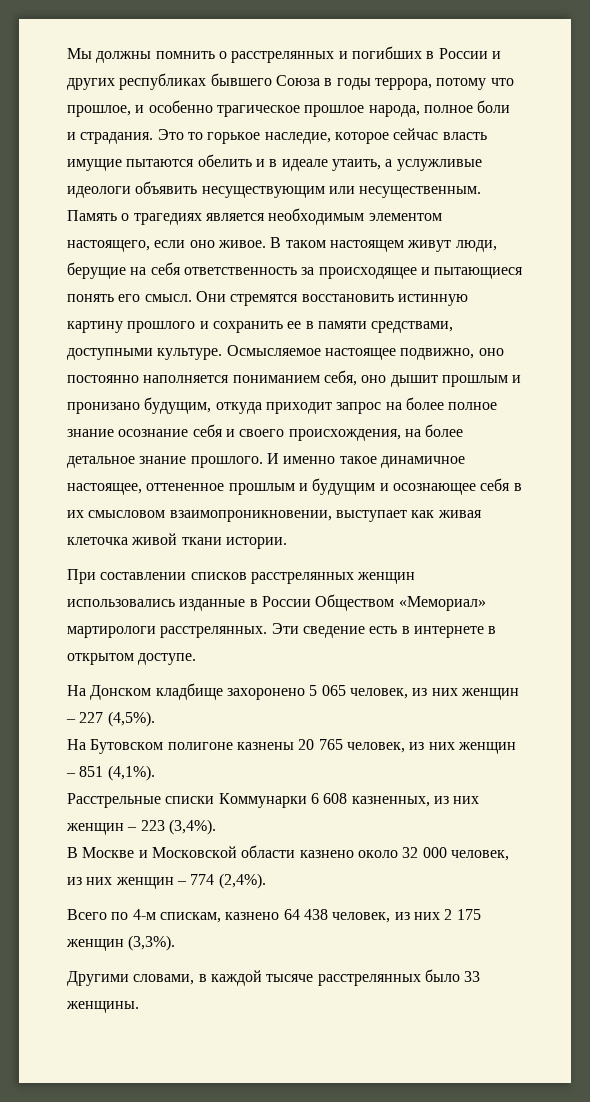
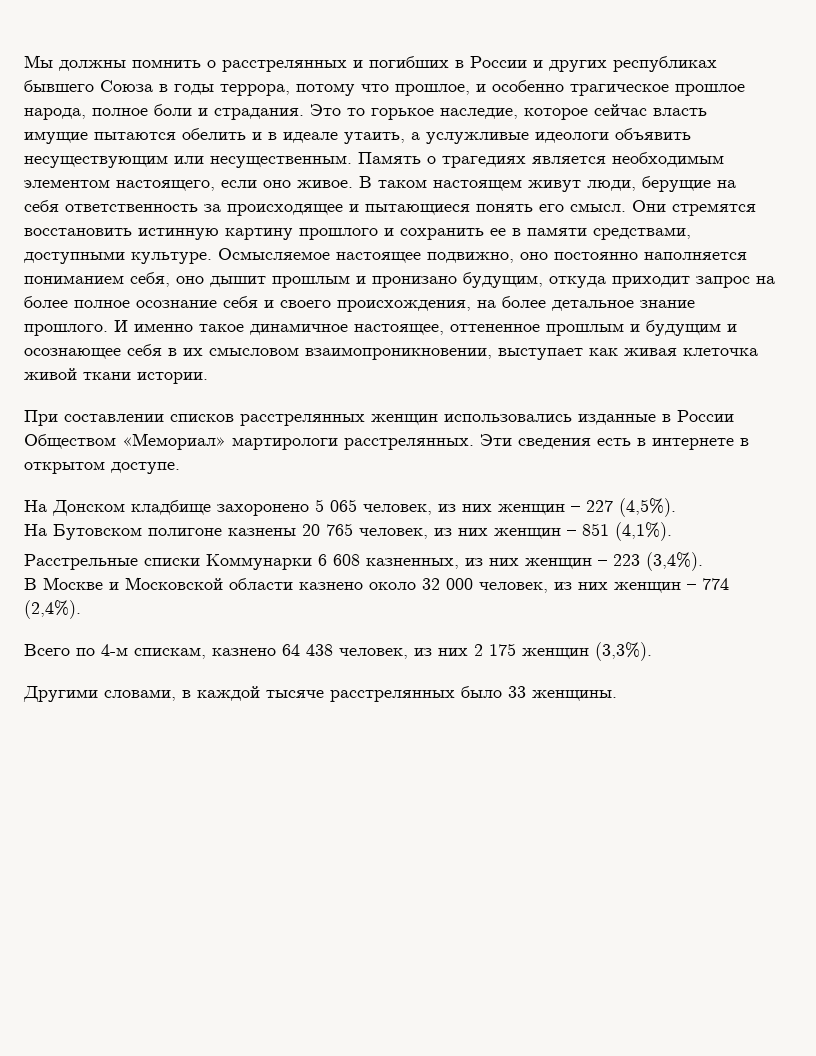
[67,429,114,437] знание -> (130, 304) none
[302,626,365,638] сведение -> [518,438,591,449] сведения

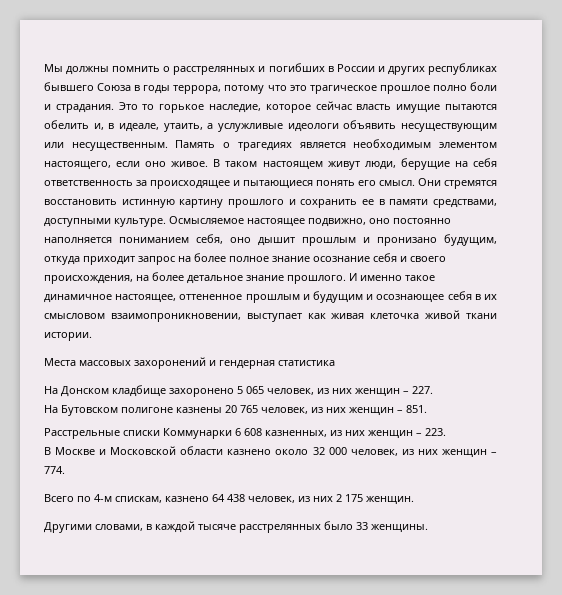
[395,80,745,96] [24,108,148,120] прошлое, и особенно трагическое прошлое народа, полное -> [289,85,467,94] это трагическое прошлое полно
[252,132,338,143] и в идеале -> [93,123,159,132] и, в идеале,
(130, 304) none -> [272,256,310,262] знание
[24,410,734,426] [24,433,749,450] [24,461,180,474] При составлении списков расстрелянных женщин использовались изданные в России Обществом «Мемориал» мартирологи расстрелянных. Эти сведения есть в интернете в открытом доступе. -> [44,357,335,369] Места массовых захоронений и гендерная статистика
[586,498,676,517] 227 (4,5%). -> [412,386,433,394] 227.
[582,522,672,541] 851 (4,1%). -> [406,405,427,413] 851.
[613,552,703,571] 223 (3,4%). -> [425,428,446,436] 223.
[702,578,729,590] [24,600,81,619] 774 (2,4%). -> [44,466,65,474] 774.
[522,642,652,661] женщин (3,3%). -> [366,496,414,505] женщин.

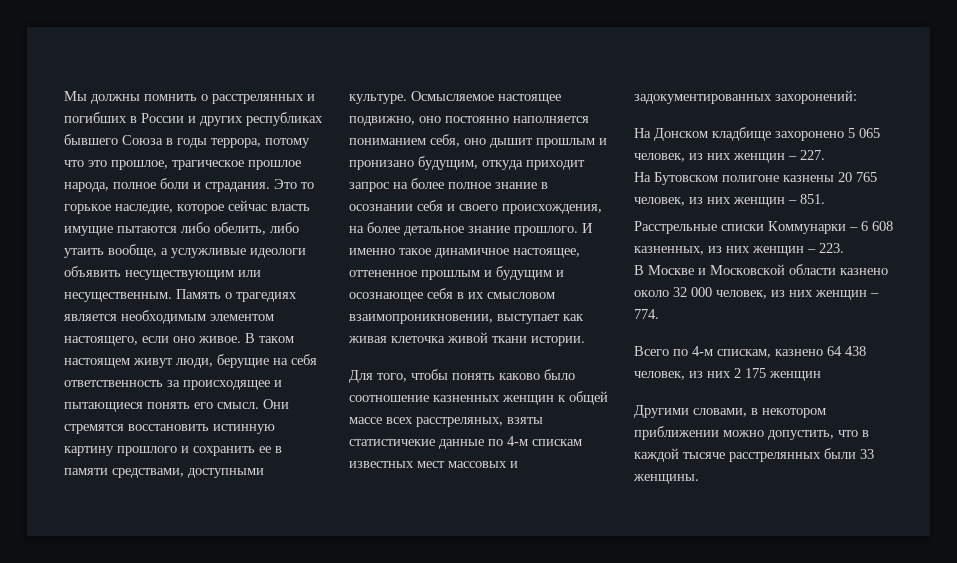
(307, 88) none -> [111,160,168,170] прошлое,
[432,85,467,91] полно -> [64,182,156,192] народа, полное
[44,120,203,132] обелить и, в идеале, утаить, -> [181,222,299,235] [64,244,157,258] либо обелить, либо утаить вообще,
[313,256,370,262] осознание -> [541,182,548,189] [349,204,413,211] в осознании
[44,357,335,369] Места массовых захоронений и гендерная статистика -> [349,369,575,383] [349,391,608,405] [349,417,543,427] [349,436,582,449] [349,461,518,468] [634,90,857,104] Для того, чтобы понять каково было соотношение казненных женщин к общей массе всех расстреляных, взяты статистичекие данные по 4-м спискам известных мест массовых и задокументированных захоронений:
(232, 433) none -> [849,227,858,231] –
[366,496,414,505] женщин. -> [769,371,821,381] женщин
(152, 527) none -> [762,408,826,418] [634,426,869,440] некотором приближении можно допустить, что в
[324,521,353,530] было -> [824,448,856,459] были

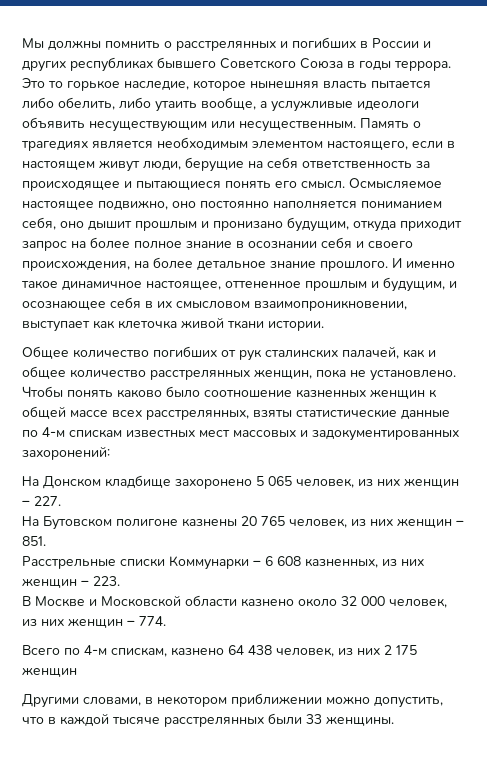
(118, 139) none -> [220,58,296,69] Советского
[211,138,310,148] [64,160,301,170] [64,178,270,192] террора, потому что это прошлое, трагическое прошлое народа, полное боли и страдания. -> [394,61,451,71] террора.
[228,200,310,211] [64,226,177,236] сейчас власть имущие пытаются -> [250,81,431,89] нынешняя власть пытается
[173,333,294,343] оно живое. В таком -> [447,141,455,148] в
[263,399,289,409] [64,424,275,434] [64,446,282,456] [64,468,264,478] [349,94,407,104] Они стремятся восстановить истинную картину прошлого и сохранить ее в памяти средствами, доступными культуре. -> (345, 185) none
[496,266,552,280] будущим -> [383,277,445,292] будущим,
[348,336,387,343] живая -> (115, 324) none
[349,369,448,383] Для того, чтобы -> [22,346,436,361] [22,366,456,381] [22,386,63,397] Общее количество погибших от рук сталинских палачей, как и общее количество расстрелянных женщин, пока не установлено. Чтобы
[416,417,543,427] [349,439,435,446] расстреляных, взяты статистичекие -> [146,409,397,420] расстрелянных, взяты статистические

